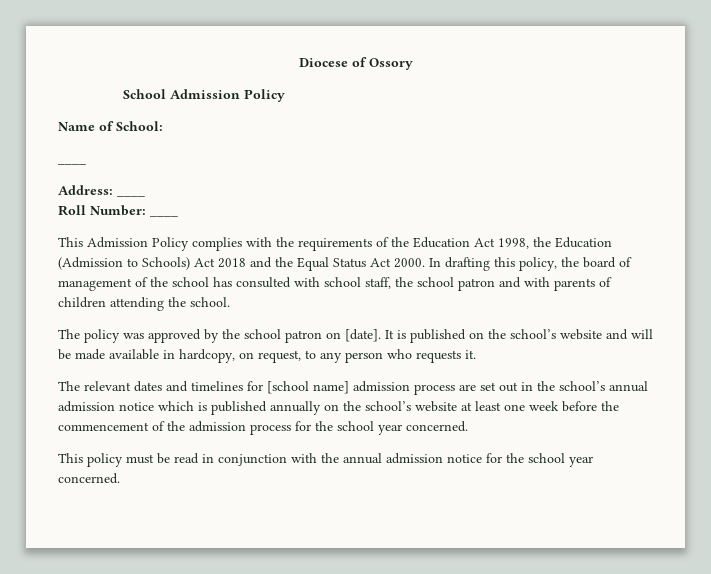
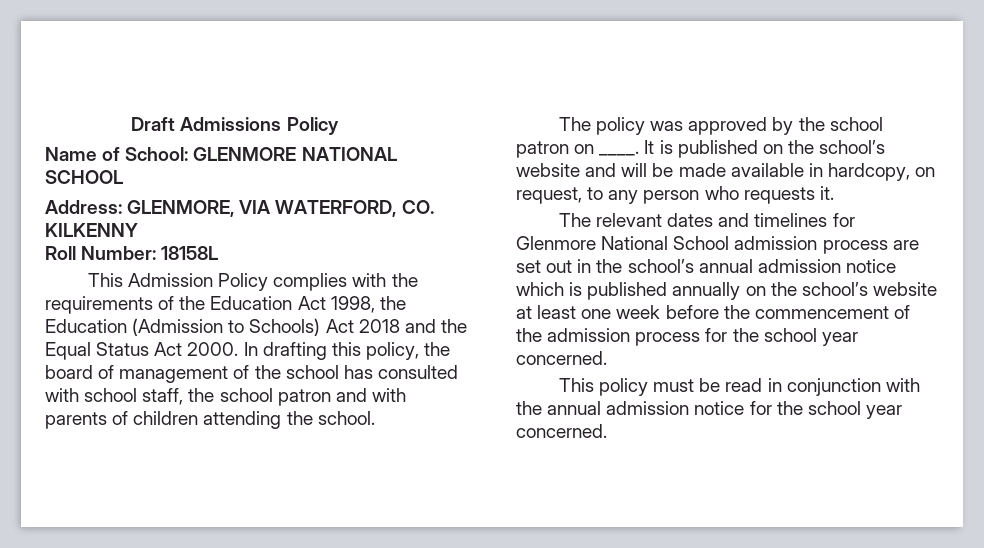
[298,57,413,70] [123,89,241,99] Diocese of Ossory // School Admission -> [131,117,282,131] Draft Admissions
[58,163,86,165] [58,185,113,195] [117,195,145,197] // ____ // Address: ____ -> [193,147,397,161] [45,170,123,184] [45,200,434,217] [45,223,138,237] GLENMORE NATIONAL SCHOOL // Address: GLENMORE, VIA WATERFORD, CO. KILKENNY
[150,215,178,217] ____ -> [161,246,219,260] 18158L
[345,329,381,342] [date]. -> [599,151,640,156] ____.
[267,381,349,394] [school name] -> [516,236,730,250] Glenmore National School

